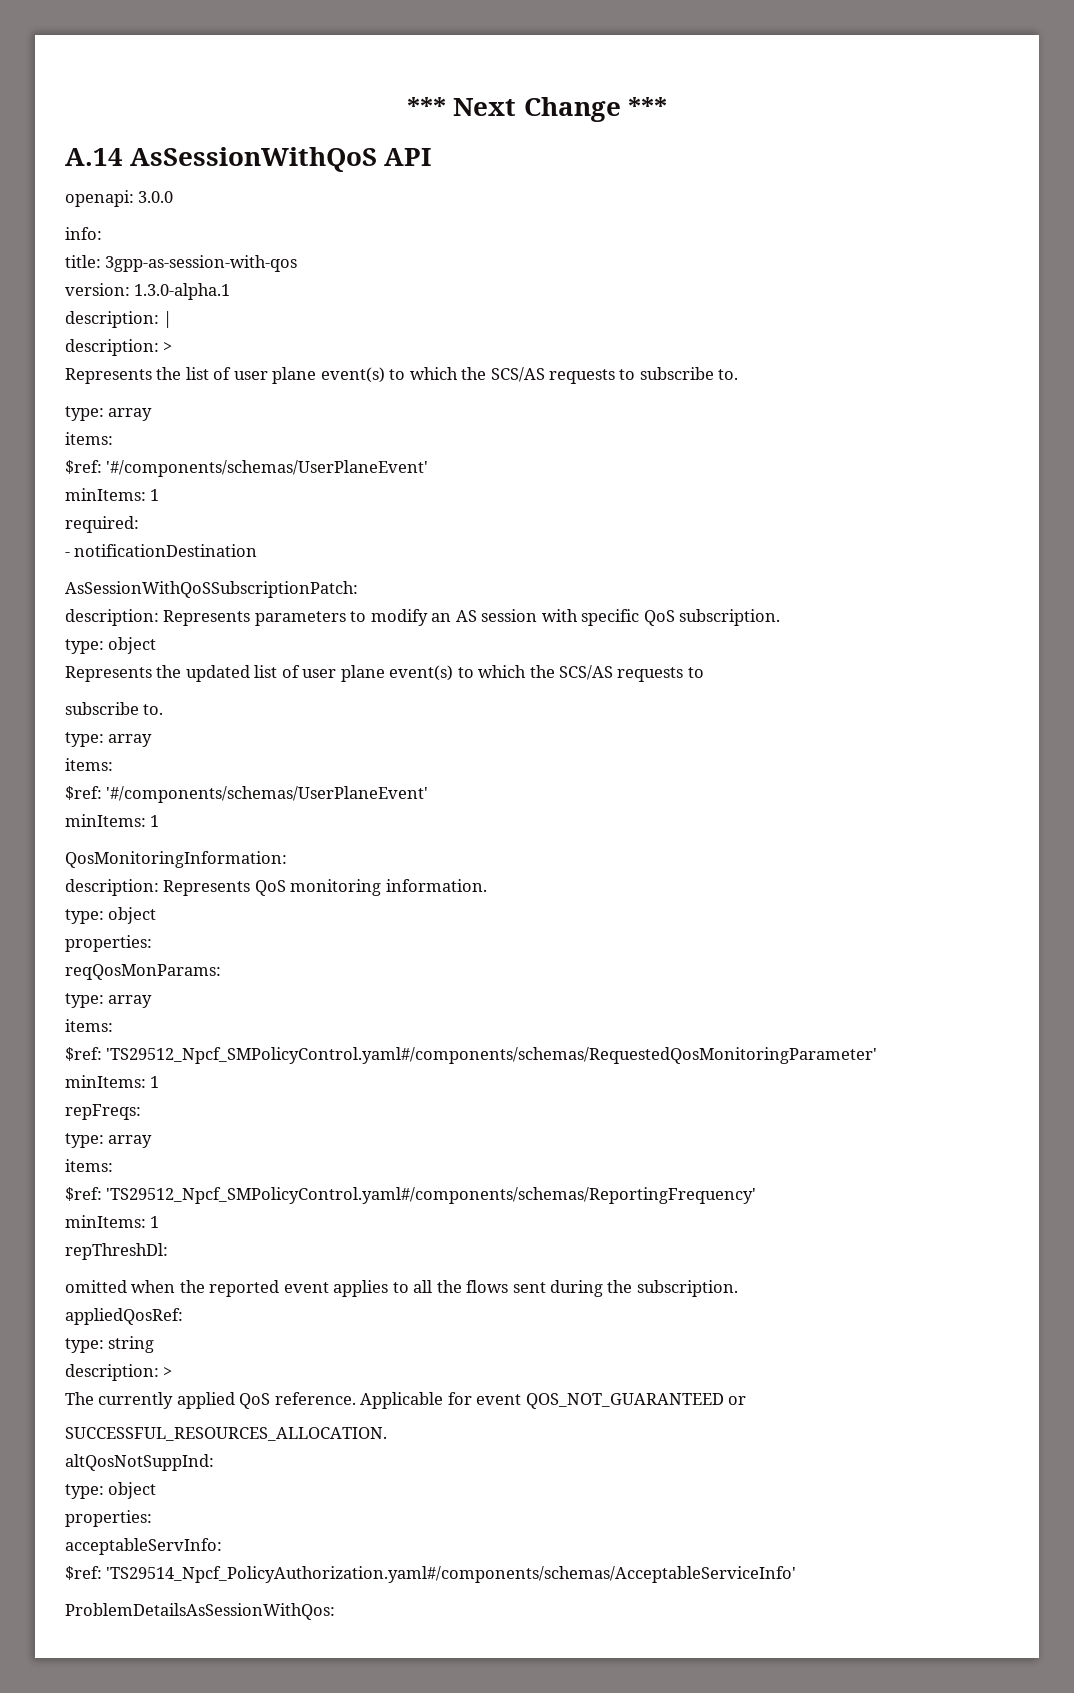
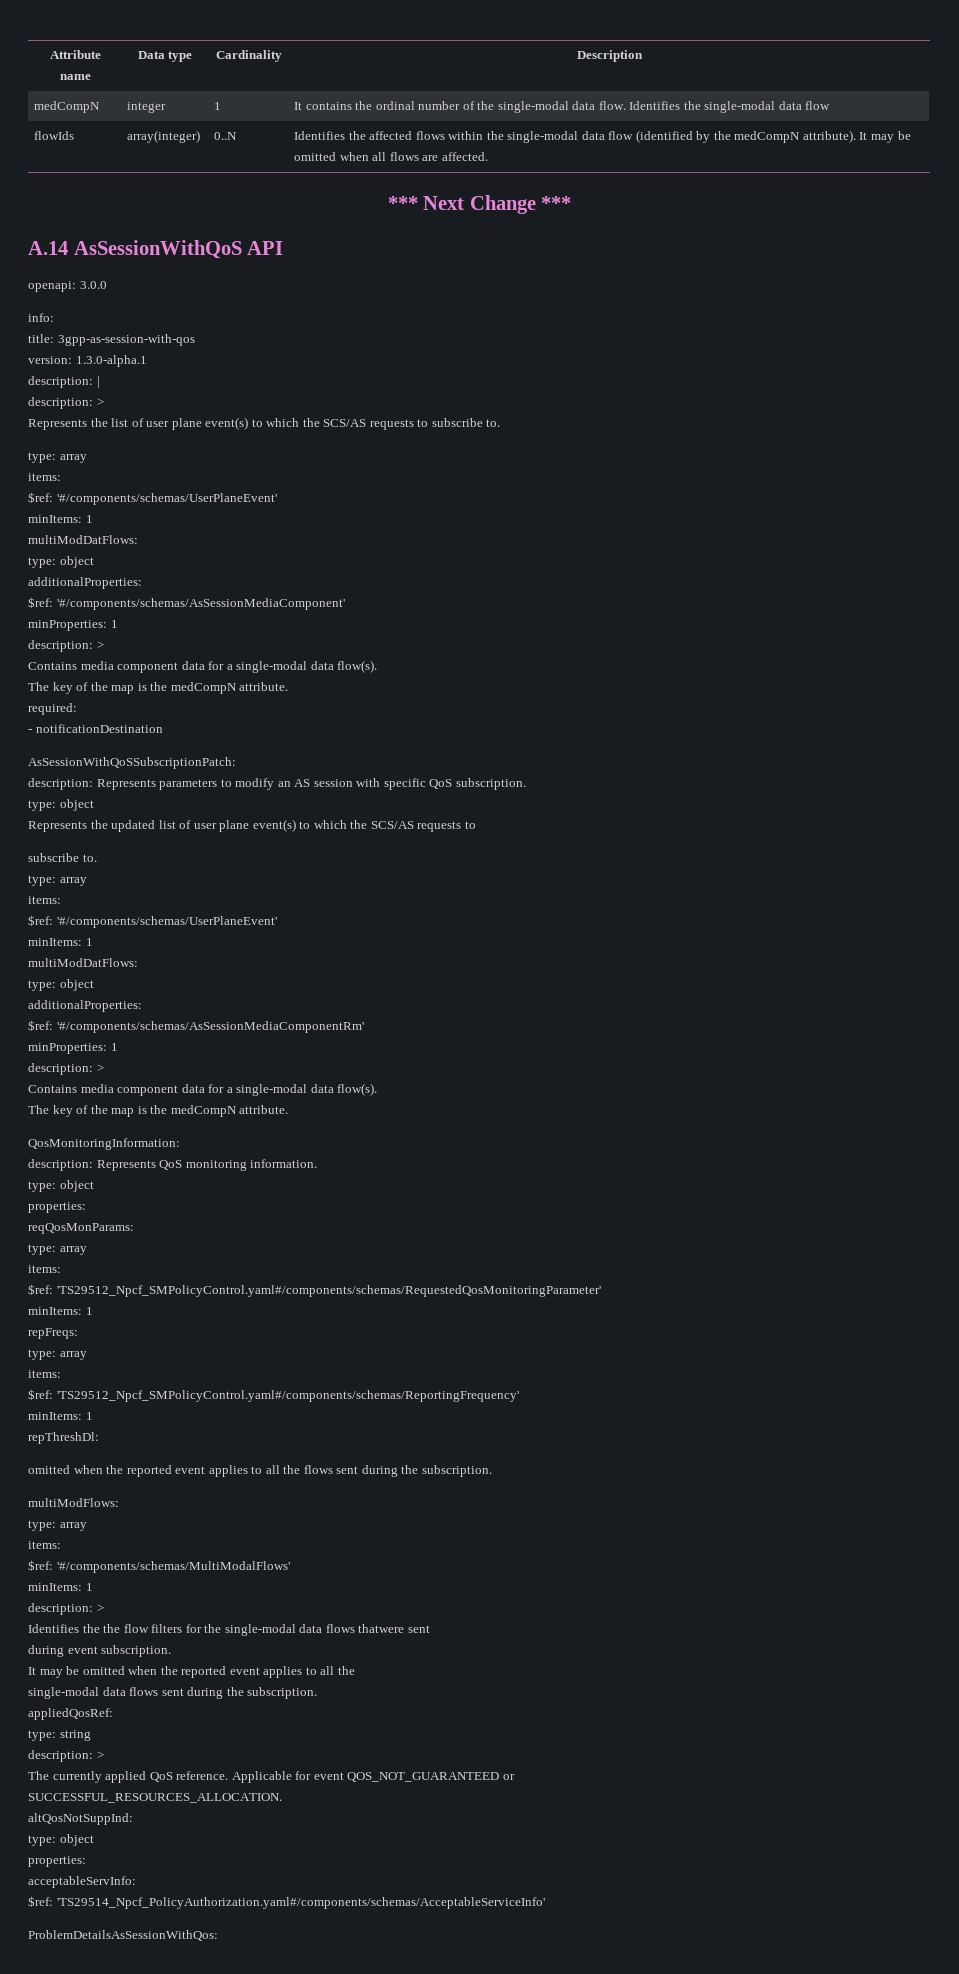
(407, 106) none -> [49,50,101,59] [59,74,91,80] [137,51,193,62] [215,50,282,62] [576,50,643,62] [34,101,101,113] [127,102,167,113] [214,102,222,110] [294,101,831,113] [34,131,75,140] [127,130,201,143] [214,132,238,140] [294,130,911,143] [294,152,488,161] Attribute name | Data type | Cardinality | Description // medCompN | integer | 1 | It contains the ordinal number of the single-modal data flow. Identifies the single-modal data flow // flowIds | array(integer) | 0..N | Identifies the affected flows within the single-modal data flow (identified by the medCompN attribute). It may be omitted when all flows are affected. //
(160, 495) none -> [28,535,138,544] [28,556,94,568] [28,577,142,589] [28,597,345,610] [28,620,118,631] [28,640,104,652] [28,660,378,673] [28,682,289,694] // multiModDatFlows: // type: object // additionalProperties: // $ref: '#/components/schemas/AsSessionMediaComponent' // minProperties: 1 // description: > // Contains media component data for a single-modal data flow(s). // The key of the map is the medCompN attribute.
(160, 821) none -> [28,958,138,967] [28,979,94,991] [28,1000,142,1012] [28,1020,364,1033] [28,1043,118,1054] [28,1063,104,1075] [28,1083,378,1096] [28,1105,289,1117] // multiModDatFlows: // type: object // additionalProperties: // $ref: '#/components/schemas/AsSessionMediaComponentRm' // minProperties: 1 // description: > // Contains media component data for a single-modal data flow(s). // The key of the map is the medCompN attribute.
(738, 1288) none -> [28,1498,119,1507] [28,1520,87,1531] [28,1541,61,1549] [28,1560,290,1573] [28,1583,93,1591] [28,1603,104,1615] [28,1624,430,1636] [28,1645,172,1657] [28,1666,355,1678] [28,1687,318,1699] // multiModFlows: // type: array // items: // $ref: '#/components/schemas/MultiModalFlows' // minItems: 1 // description: > // Identifies the the flow filters for the single-modal data flows thatwere sent // during event subscription. // It may be omitted when the reported event applies to all the // single-modal data flows sent during the subscription.

